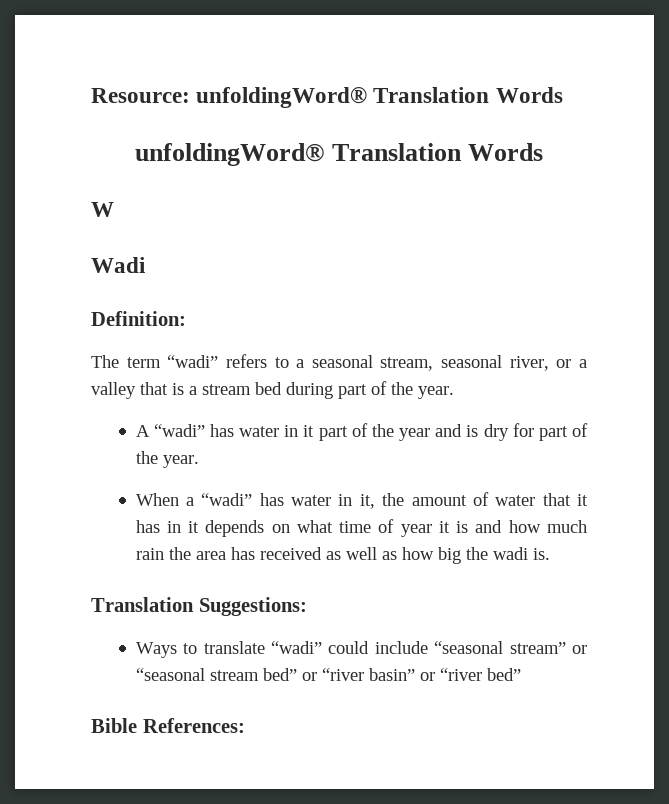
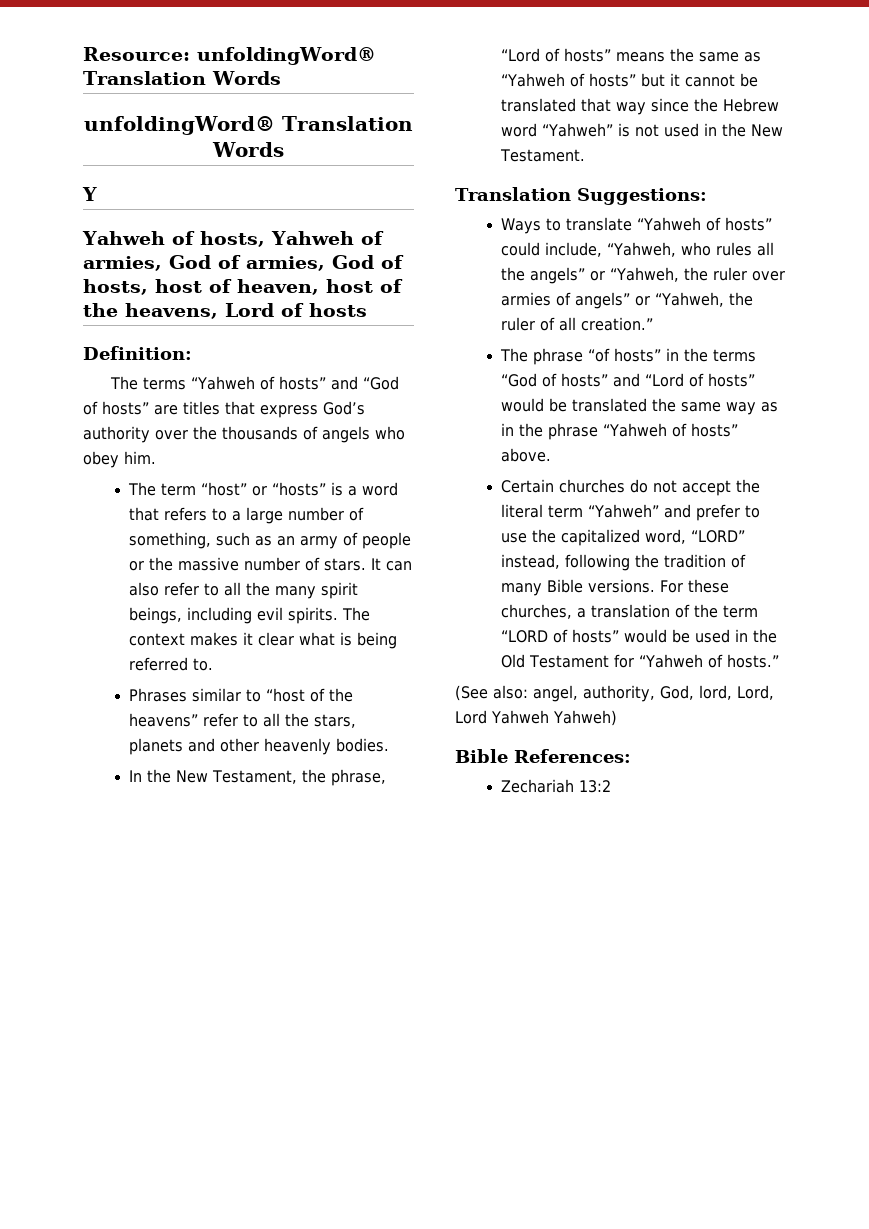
[91,202,114,217] [91,257,146,273] [91,311,186,326] [91,354,587,371] [91,381,454,399] [135,423,588,441] [135,451,199,468] [135,492,588,509] [135,519,587,537] [135,547,550,564] W // Wadi // Definition: // The term “wadi” refers to a seasonal stream, seasonal river, or a valley that is a stream bed during part of the year. // A “wadi” has water in it part of the year and is dry for part of the year. // When a “wadi” has water in it, the amount of water that it has in it depends on what time of year it is and how much rain the area has received as well as how big the wadi is. -> [82,187,97,201] [82,231,384,247] [83,255,404,271] [83,279,403,295] [83,303,367,319] [83,346,192,360] [110,376,400,390] [83,401,365,418] [83,426,405,443] [83,451,156,468] [128,482,399,496] [129,507,365,524] [129,532,412,549] [129,557,413,571] [129,582,359,599] [129,607,371,624] [129,632,398,649] [129,657,214,671] [129,688,354,702] [129,713,357,728] [129,738,390,755] [129,769,387,786] [501,48,762,62] [501,73,759,87] [501,98,780,115] [501,123,784,137] [500,149,586,162] Y // Yahweh of hosts, Yahweh of armies, God of armies, God of hosts, host of heaven, host of the heavens, Lord of hosts // Definition: // The terms “Yahweh of hosts” and “God of hosts” are titles that express God’s authority over the thousands of angels who obey him. // The term “host” or “hosts” is a word that refers to a large number of something, such as an army of people or the massive number of stars. It can also refer to all the many spirit beings, including evil spirits. The context makes it clear what is being referred to. // Phrases similar to “host of the heavens” refer to all the stars, planets and other heavenly bodies. // In the New Testament, the phrase, “Lord of hosts” means the same as “Yahweh of hosts” but it cannot be translated that way since the Hebrew word “Yahweh” is not used in the New Testament.
[270,641,587,654] [135,668,521,681] “wadi” could include “seasonal stream” or “seasonal stream bed” or “river basin” or “river bed” -> [637,217,773,231] [501,242,775,257] [501,267,786,284] [501,292,754,309] [501,317,654,331] [500,348,757,365] [501,373,756,387] [501,398,779,415] [501,423,739,440] [501,448,552,462] [501,479,761,496] [501,504,761,521] [501,529,746,546] [501,554,747,571] [501,579,730,596] [501,604,759,619] [501,629,778,643] [501,654,780,668] [455,685,774,702] [455,710,617,726] “Yahweh of hosts” could include, “Yahweh, who rules all the angels” or “Yahweh, the ruler over armies of angels” or “Yahweh, the ruler of all creation.” // The phrase “of hosts” in the terms “God of hosts” and “Lord of hosts” would be translated the same way as in the phrase “Yahweh of hosts” above. // Certain churches do not accept the literal term “Yahweh” and prefer to use the capitalized word, “LORD” instead, following the tradition of many Bible versions. For these churches, a translation of the term “LORD of hosts” would be used in the Old Testament for “Yahweh of hosts.” // (See also: angel, authority, God, lord, Lord, Lord Yahweh Yahweh)
(245, 725) none -> [501,779,612,793] // Zechariah 13:2

